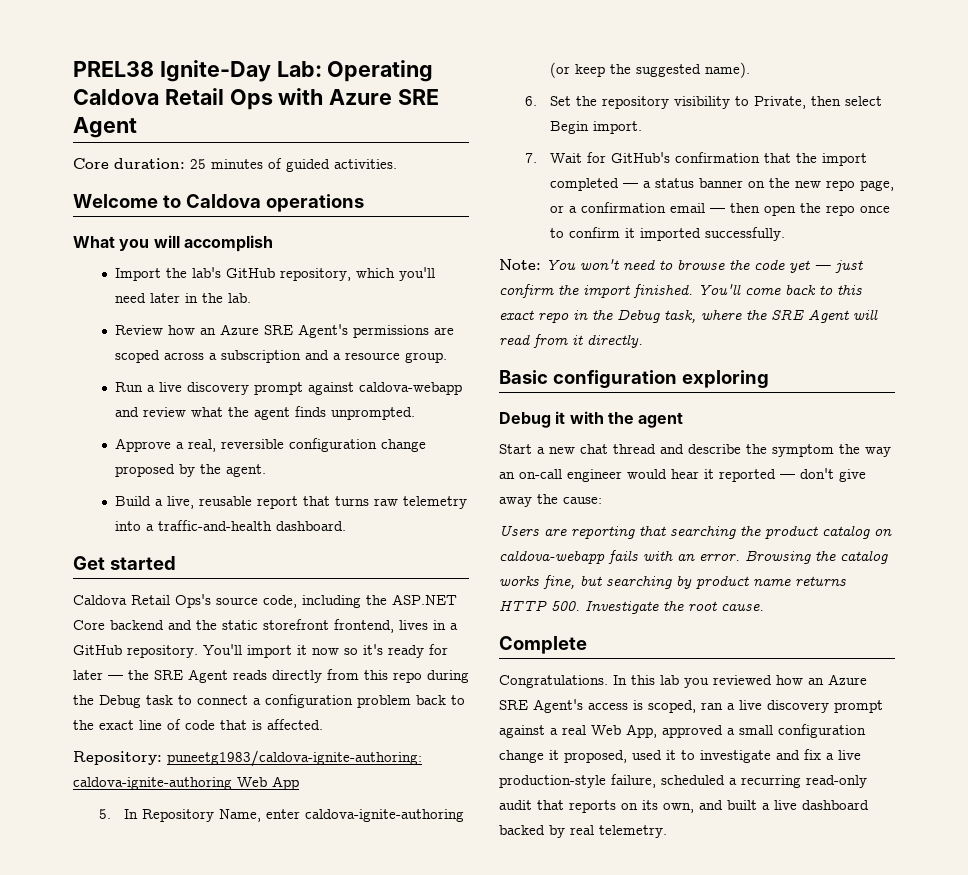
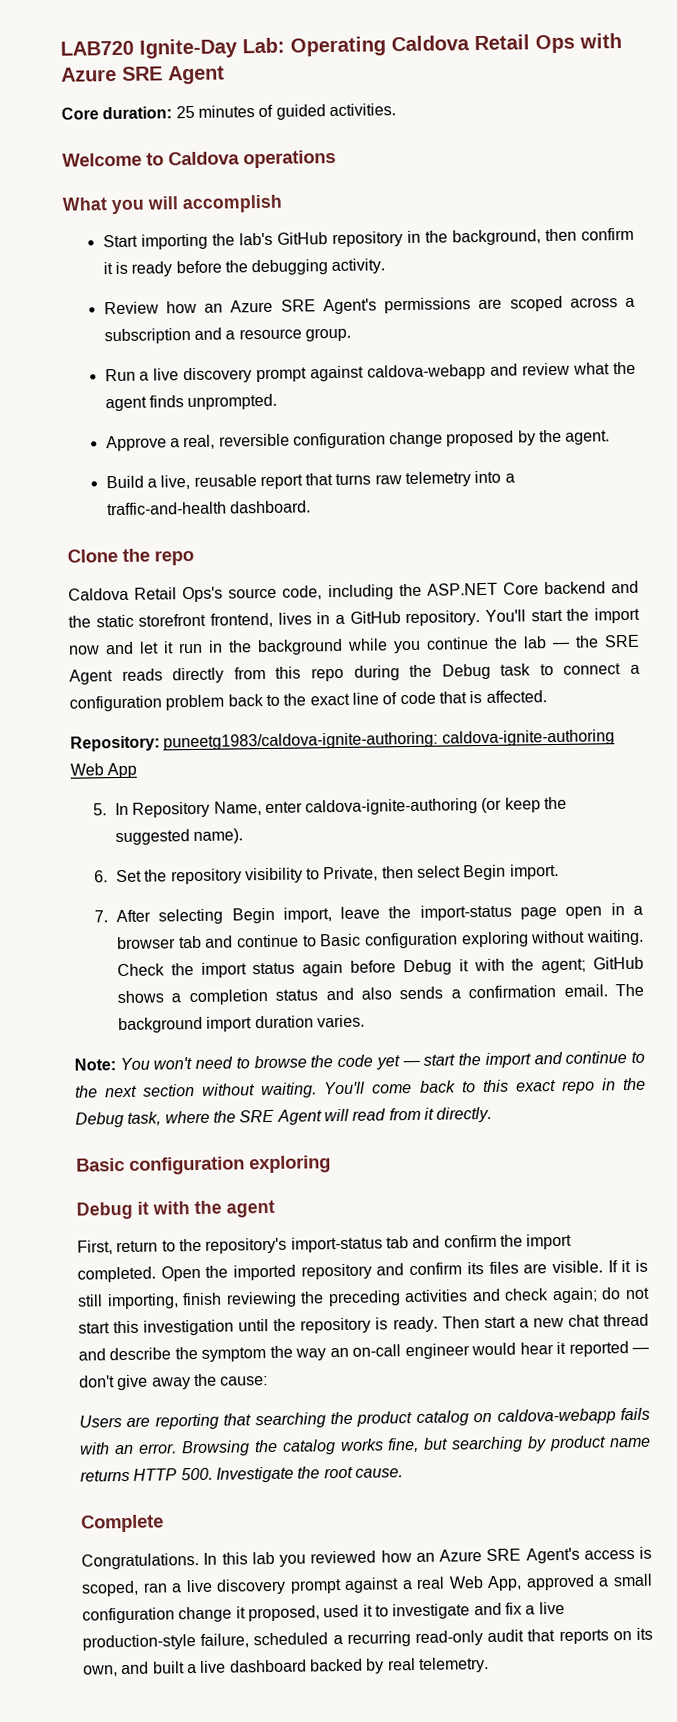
[73,61,154,77] PREL38 -> [60,40,134,56] LAB720
[114,268,161,281] Import -> [102,233,208,250] Start importing
[279,267,435,281] [114,293,251,303] repository, which you'll need later in the lab. -> [331,227,634,248] [102,258,386,277] repository in the background, then confirm it is ready before the debugging activity.
[73,556,176,570] Get started -> [67,548,194,566] Clone the repo
[247,644,448,658] [73,670,103,680] import it now so it's ready for later -> [530,607,640,624] [69,636,547,656] start the import now and let it run in the background while you continue the lab
[550,152,868,166] [550,178,895,191] [550,202,891,216] [550,227,786,241] Wait for GitHub's confirmation that the import completed — a status banner on the new repo page, or a confirmation email — then open the repo once to confirm it imported successfully. -> [115,903,643,925] [116,929,644,950] [116,956,645,978] [116,983,645,1006] [117,1014,365,1034] After selecting Begin import, leave the import-status page open in a browser tab and continue to Basic configuration exploring without waiting. Check the import status again before Debug it with the agent; GitHub shows a completion status and also sends a confirmation email. The background import duration varies.
[835,260,863,273] [499,284,693,298] just confirm the import finished. -> [423,1051,646,1069] [75,1082,318,1099] start the import and continue to the next section without waiting.
[499,444,532,454] Start -> [77,1233,573,1255] [77,1259,649,1283] [77,1287,650,1310] [78,1316,516,1336] First, return to the repository's import-status tab and confirm the import completed. Open the imported repository and confirm its files are visible. If it is still importing, finish reviewing the preceding activities and check again; do not start this investigation until the repository is ready. Then start

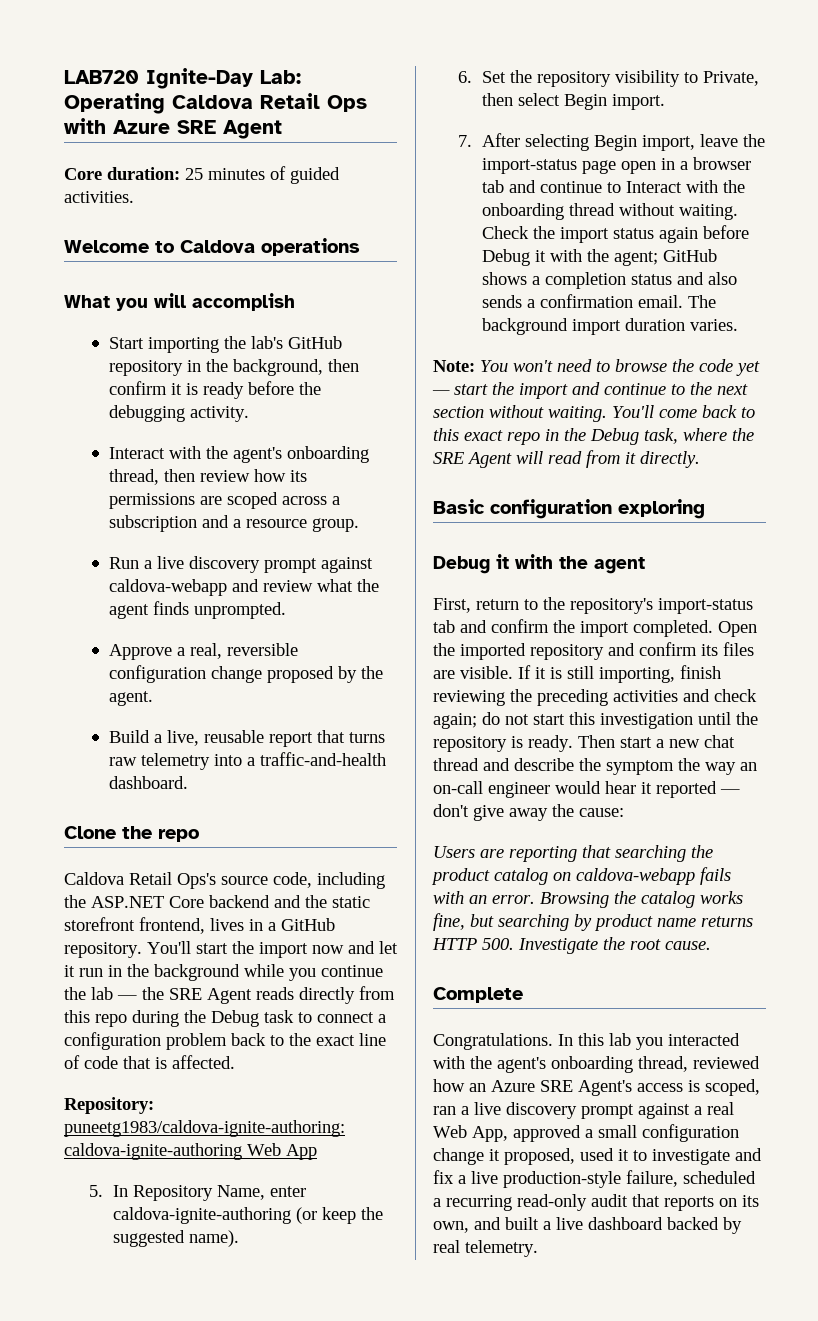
[103,298,377,315] Review how an Azure SRE Agent's -> [108,446,369,463] [108,469,307,485] Interact with the agent's onboarding thread, then review how its
[320,931,529,949] Basic configuration exploring -> [626,180,746,193] [482,203,616,220] Interact with the onboarding thread
(306, 1560) none -> [668,1033,740,1046] [433,1056,688,1073] interacted with the agent's onboarding thread,

